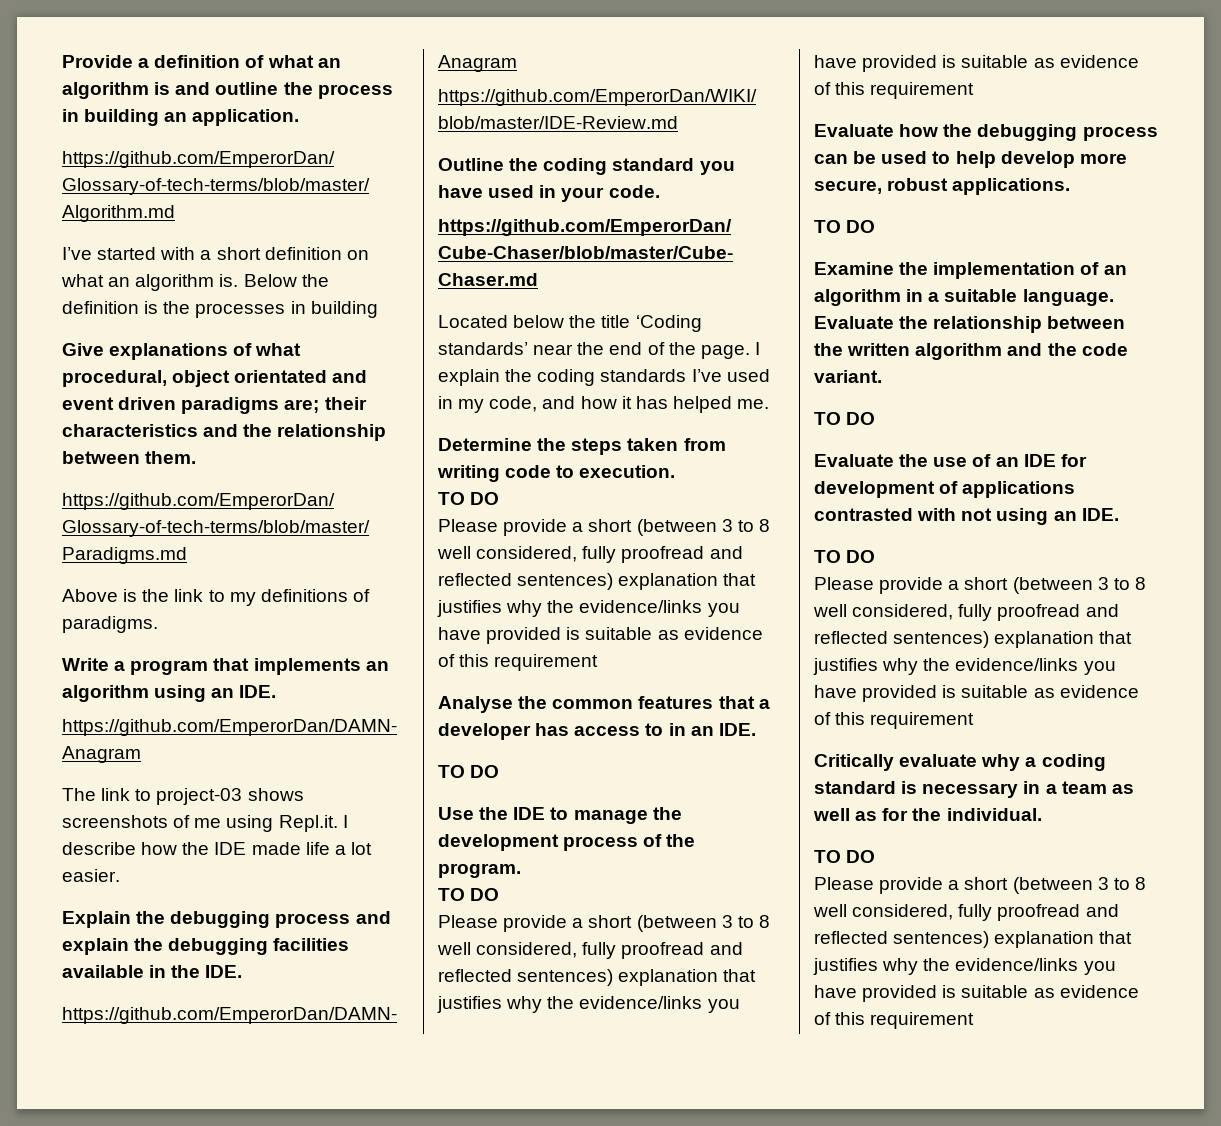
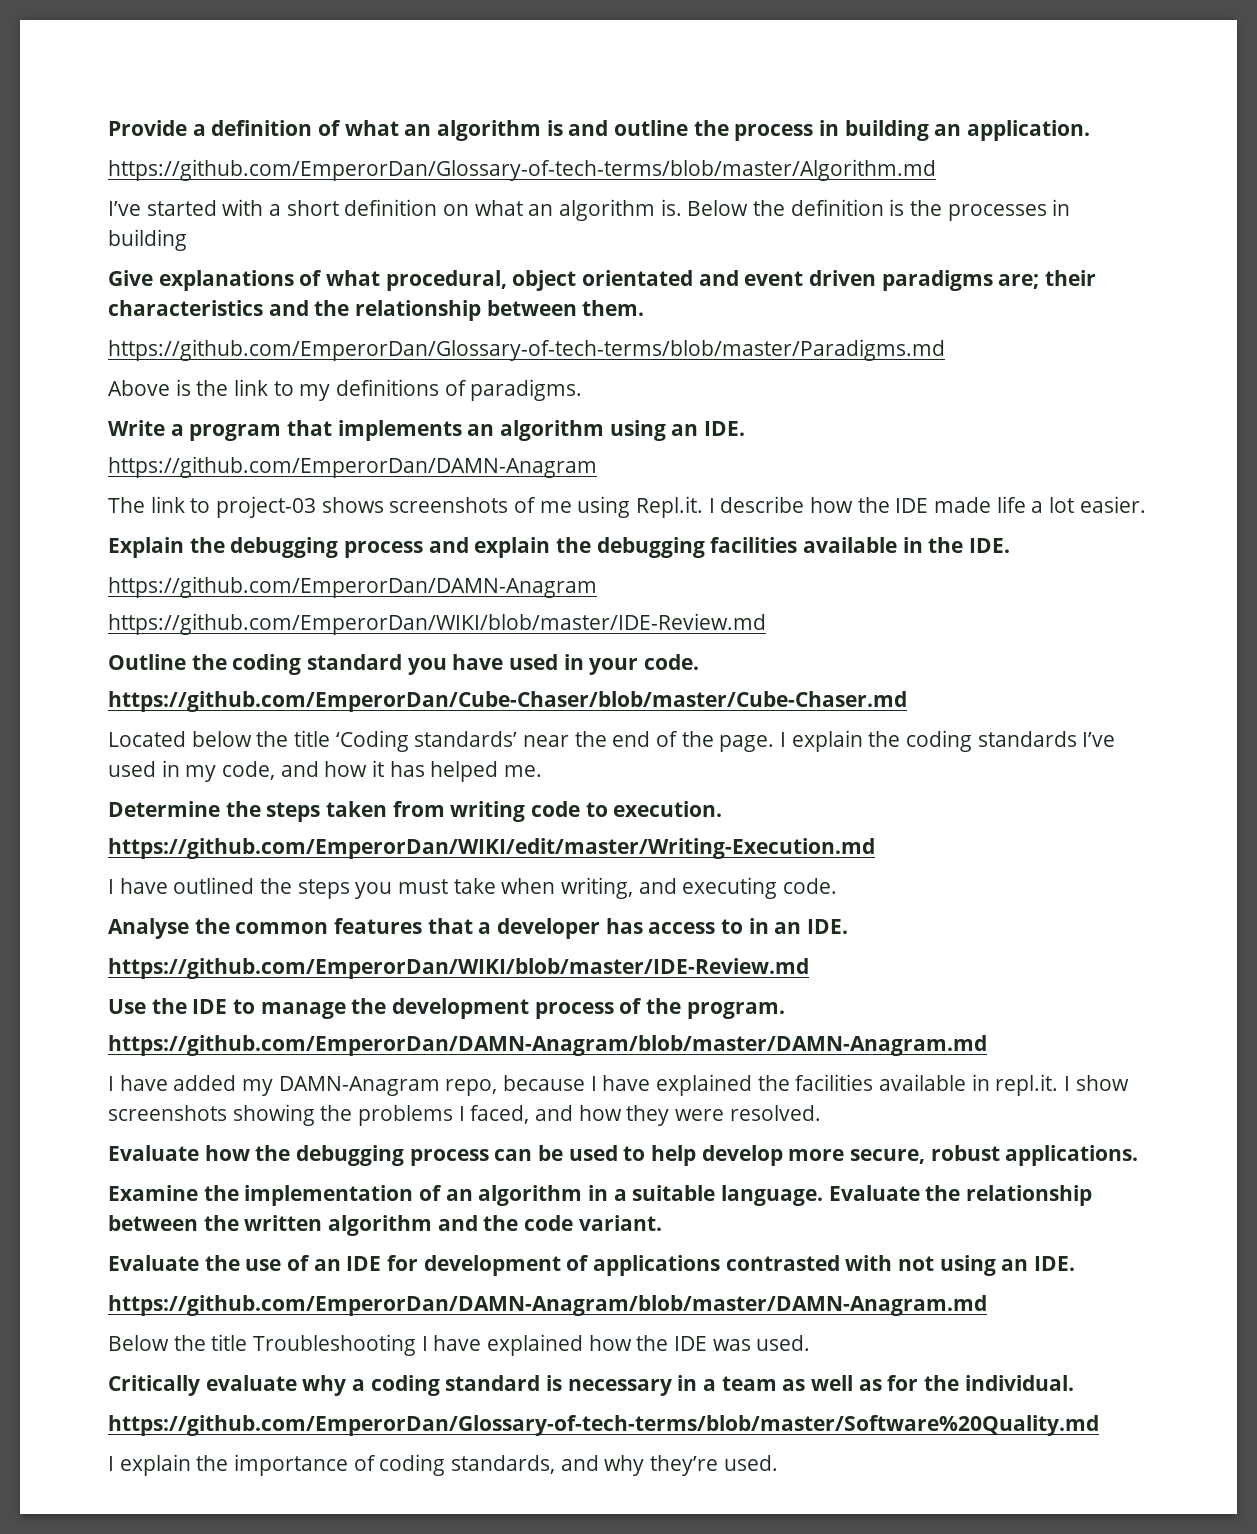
[438,492,500,505] [438,519,770,536] [437,546,743,563] [438,573,757,590] [437,600,740,617] [438,627,763,644] [438,654,599,671] TO DO // Please provide a short (between 3 to 8 well considered, fully proofread and reflected sentences) explanation that justifies why the evidence/links you have provided is suitable as evidence of this requirement -> [108,838,875,859] [108,877,838,899] https://github.com/EmperorDan/WIKI/edit/master/Writing-Execution.md // I have outlined the steps you must take when writing, and executing code.
[438,765,500,778] TO DO -> [108,958,809,979] https://github.com/EmperorDan/WIKI/blob/master/IDE-Review.md
[438,888,500,901] [438,915,770,932] [437,942,743,959] [438,969,757,986] [437,996,740,1013] [814,55,1139,72] [814,82,975,99] TO DO // Please provide a short (between 3 to 8 well considered, fully proofread and reflected sentences) explanation that justifies why the evidence/links you have provided is suitable as evidence of this requirement -> [108,1035,987,1056] [108,1074,1129,1096] [108,1104,821,1126] https://github.com/EmperorDan/DAMN-Anagram/blob/master/DAMN-Anagram.md // I have added my DAMN-Anagram repo, because I have explained the facilities available in repl.it. I show screenshots showing the problems I faced, and how they were resolved.
[814,220,876,233] // TO DO -> (1139, 1155) none
[814,412,876,425] // TO DO -> (662, 1223) none
[814,550,876,563] [814,577,1146,594] [813,604,1119,621] [814,631,1133,648] [813,658,1116,675] [814,685,1139,702] [814,712,975,729] TO DO // Please provide a short (between 3 to 8 well considered, fully proofread and reflected sentences) explanation that justifies why the evidence/links you have provided is suitable as evidence of this requirement -> [108,1295,987,1316] [108,1334,811,1356] https://github.com/EmperorDan/DAMN-Anagram/blob/master/DAMN-Anagram.md // Below the title Troubleshooting I have explained how the IDE was used.
[814,850,876,863] [814,877,1146,894] [813,904,1119,921] [814,931,1133,948] [813,958,1116,975] [814,985,1139,1002] [814,1012,975,1029] TO DO // Please provide a short (between 3 to 8 well considered, fully proofread and reflected sentences) explanation that justifies why the evidence/links you have provided is suitable as evidence of this requirement -> [108,1415,1099,1436] [108,1454,778,1476] https://github.com/EmperorDan/Glossary-of-tech-terms/blob/master/Software%20Quality.md // I explain the importance of coding standards, and why they’re used.

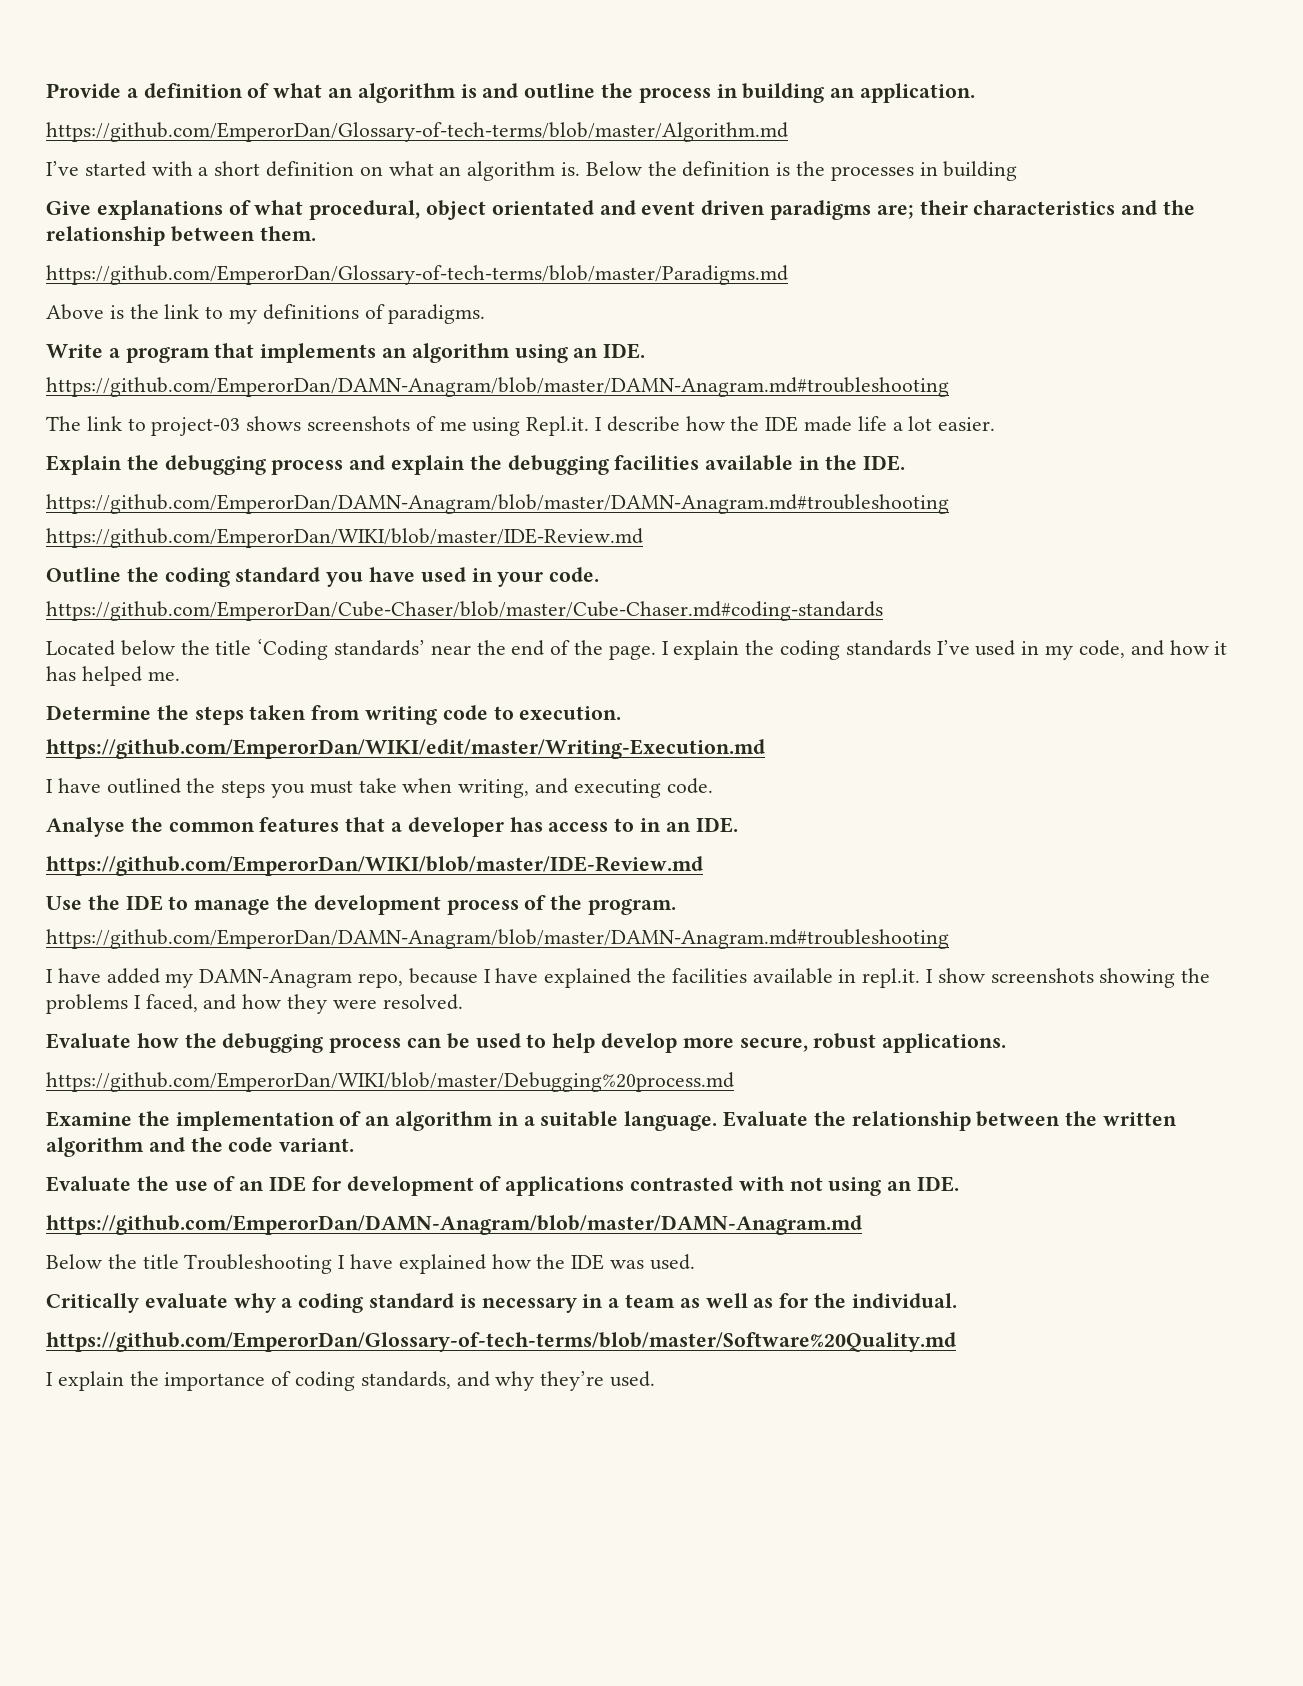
[108,456,597,478] https://github.com/EmperorDan/DAMN-Anagram -> [46,377,949,397] https://github.com/EmperorDan/DAMN-Anagram/blob/master/DAMN-Anagram.md#troubleshooting
[108,576,597,598] https://github.com/EmperorDan/DAMN-Anagram -> [46,494,949,514] https://github.com/EmperorDan/DAMN-Anagram/blob/master/DAMN-Anagram.md#troubleshooting
[108,691,907,712] https://github.com/EmperorDan/Cube-Chaser/blob/master/Cube-Chaser.md -> [46,601,883,621] https://github.com/EmperorDan/Cube-Chaser/blob/master/Cube-Chaser.md#coding-standards
[108,1035,987,1056] https://github.com/EmperorDan/DAMN-Anagram/blob/master/DAMN-Anagram.md -> [46,929,949,949] https://github.com/EmperorDan/DAMN-Anagram/blob/master/DAMN-Anagram.md#troubleshooting
(1139, 1155) none -> [46,1072,734,1092] // https://github.com/EmperorDan/WIKI/blob/master/Debugging%20process.md

